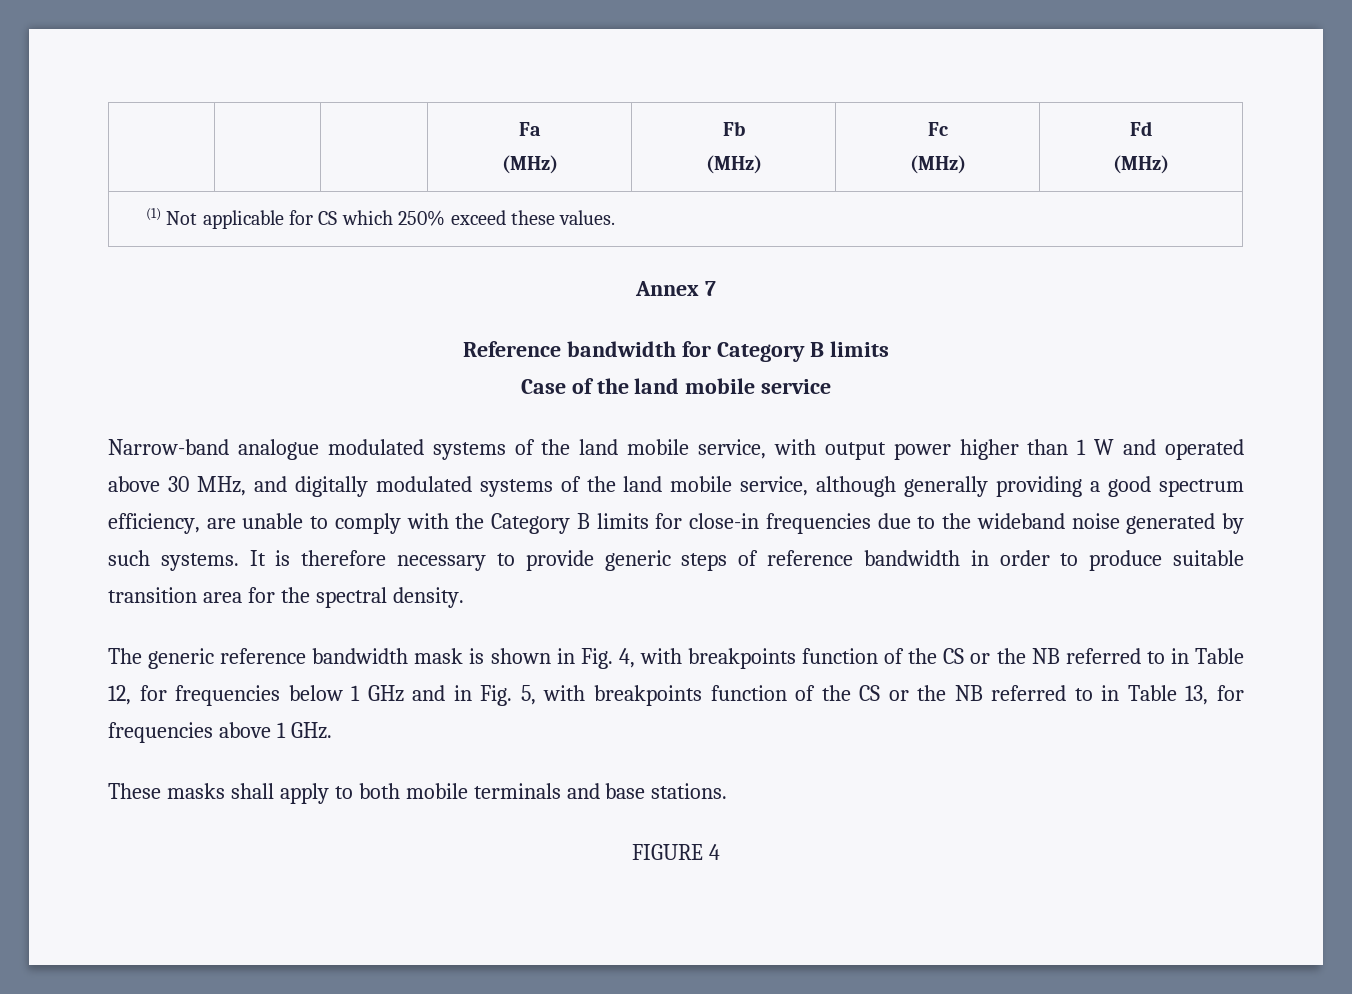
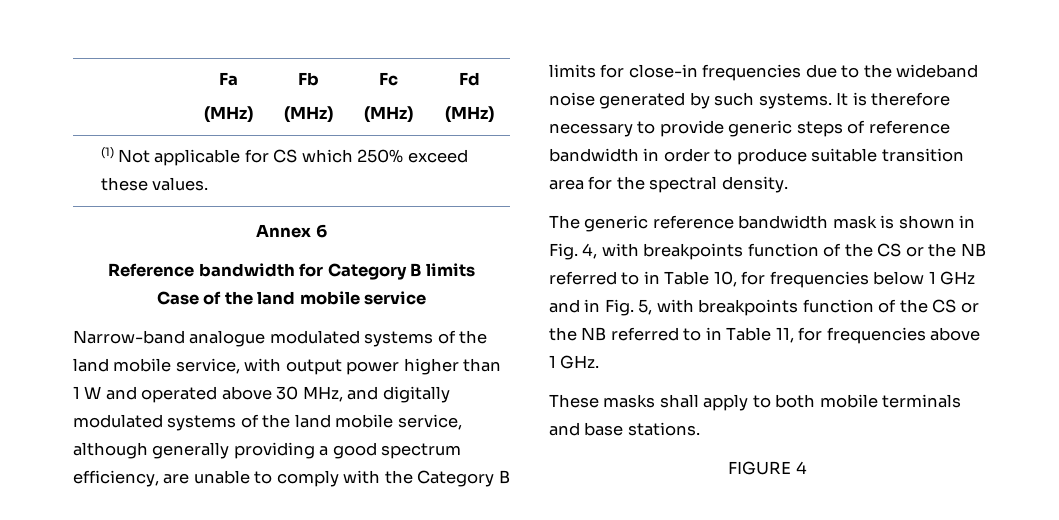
[704,281,716,296] 7 -> [315,224,327,238] 6
[108,685,131,705] 12, -> [713,271,737,287] 10,
[1185,685,1209,705] 13, -> [775,327,794,343] 11,

